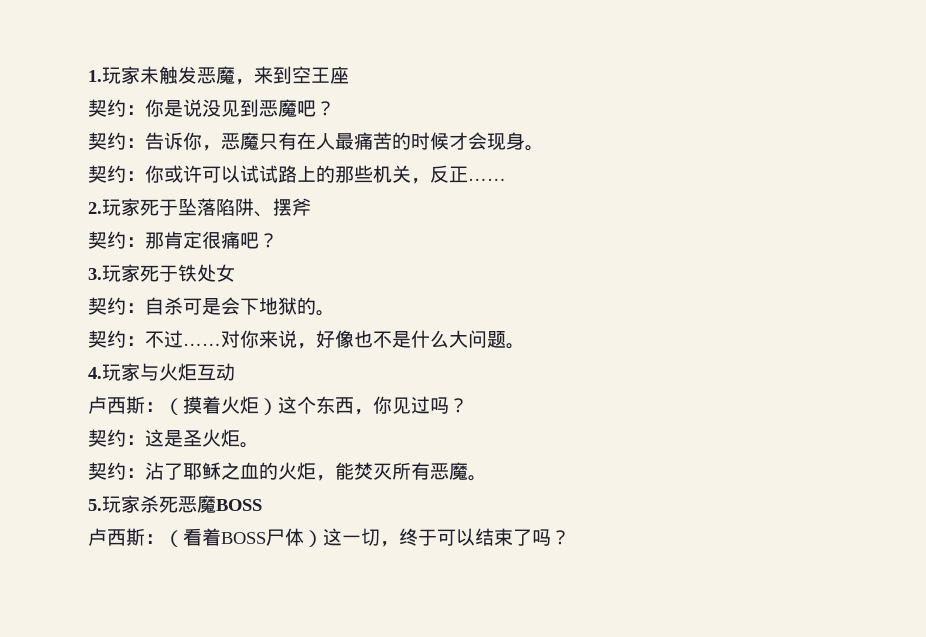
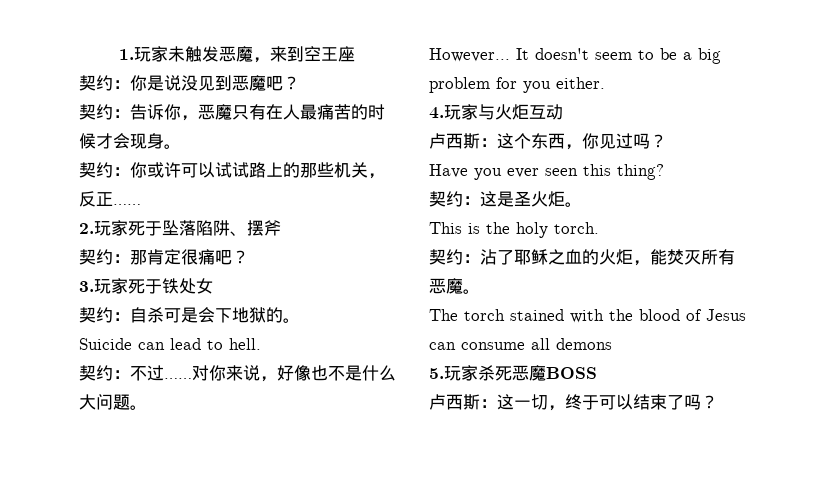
(335, 313) none -> [79,338,261,350] // Suicide can lead to hell.
(525, 346) none -> [429,48,721,64] [429,77,605,93] // However... It doesn't seem to be a big problem for you either.
[164,396,278,415] （摸着火炬） -> (497, 142) none
(468, 405) none -> [429,164,664,180] // Have you ever seen this thing?
(259, 445) none -> [429,222,599,238] // This is the holy torch.
(487, 478) none -> [429,309,746,323] [429,338,612,350] // The torch stained with the blood of Jesus can consume all demons
[164,528,323,547] （看着BOSS尸体） -> (497, 403) none

